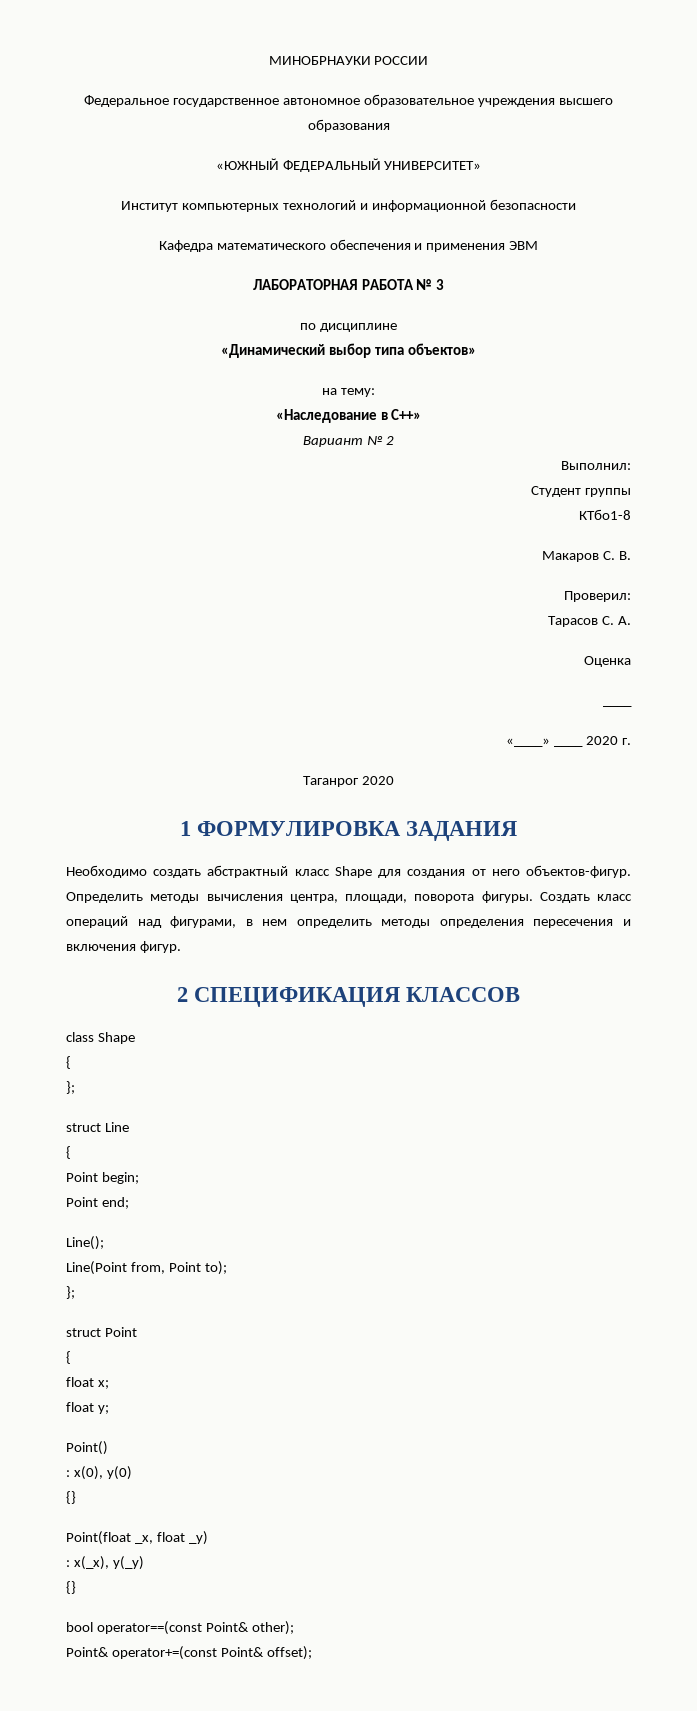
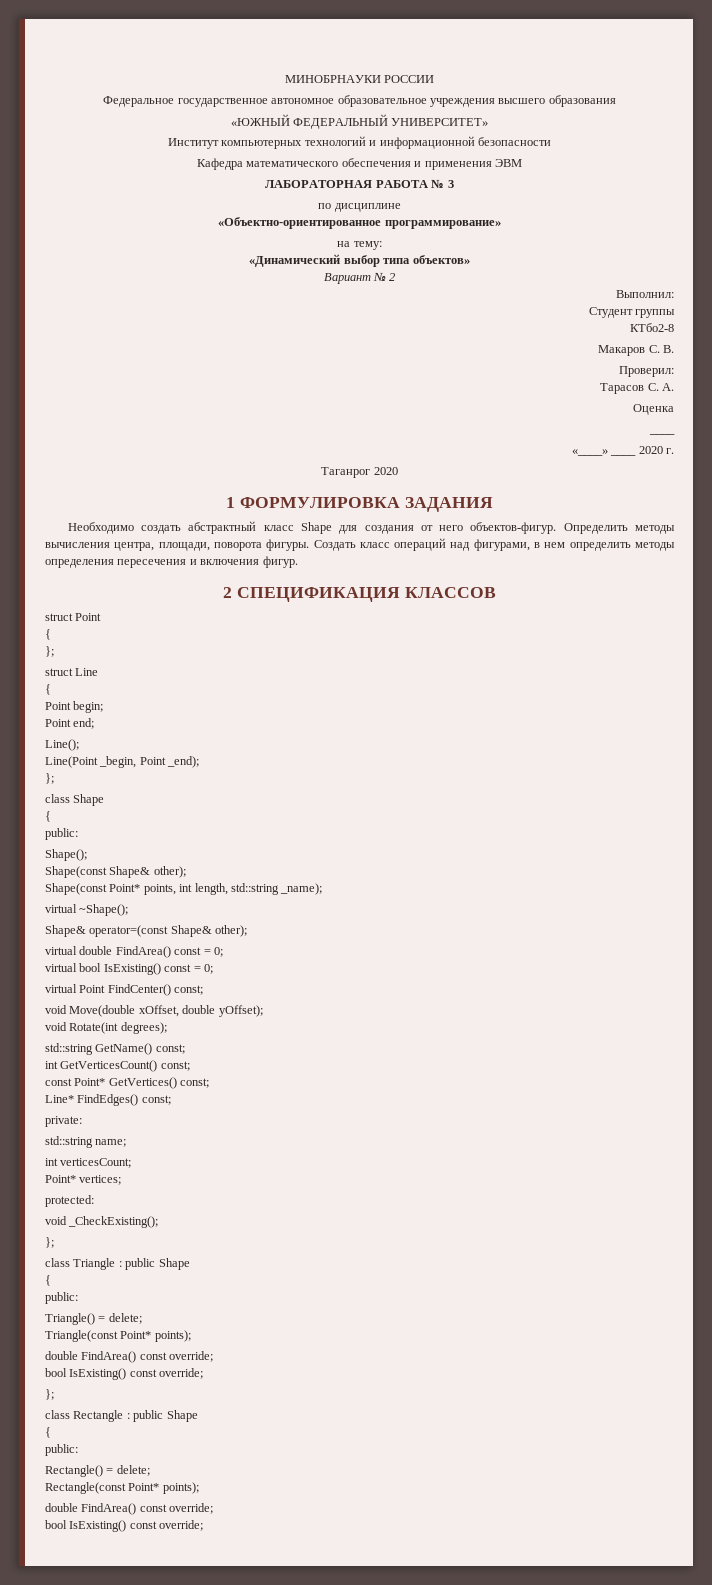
(397, 327) none -> [218,217,501,229] [337,241,382,250] // «Объектно-ориентированное программирование» // на тему:
[322,388,375,397] [275,409,422,423] // на тему: // «Наследование в С++» -> (470, 259) none
[579,509,631,520] КТбо1-8 -> [630,323,674,332] КТбо2-8
[66,1032,135,1044] class Shape -> [45,613,102,621] struct Point
[130,1261,227,1275] [66,1286,75,1299] [66,1327,137,1337] [66,1351,71,1364] [66,1377,109,1389] [66,1402,109,1414] [66,1441,108,1455] [66,1466,132,1480] [66,1491,76,1504] [66,1531,208,1545] [66,1556,144,1570] [66,1581,76,1594] [66,1621,294,1635] [66,1646,312,1660] from, Point to); // }; // struct Point // { // float x; // float y; // Point() // : x(0), y(0) // {} // Point(float _x, float _y) // : x(_x), y(_y) // {} // bool operator==(const Point& other); // Point& operator+=(const Point& offset); -> [99,756,200,768] [45,773,54,784] [45,794,105,806] [45,811,51,822] [45,828,78,840] [45,849,87,861] [45,866,186,878] [45,883,323,895] [45,904,129,916] [45,925,248,937] [45,946,223,958] [45,963,213,975] [45,984,204,996] [45,1005,263,1017] [45,1022,167,1034] [45,1043,185,1055] [45,1060,190,1072] [45,1077,210,1089] [45,1094,171,1106] [45,1116,82,1127] [45,1136,127,1148] [45,1158,132,1168] [45,1175,122,1185] [45,1195,94,1207] [45,1216,159,1228] [45,1237,54,1248] [45,1258,190,1270] [45,1275,51,1286] [45,1292,78,1304] [45,1313,142,1325] [45,1330,191,1342] [45,1351,214,1363] [45,1368,204,1380] [45,1389,54,1400] [45,1410,198,1422] [45,1427,51,1438] [45,1444,78,1456] [45,1465,150,1477] [45,1482,199,1494] [45,1503,214,1515] [45,1520,204,1532] _begin, Point _end); // }; // class Shape // { // public: // Shape(); // Shape(const Shape& other); // Shape(const Point* points, int length, std::string _name); // virtual ~Shape(); // Shape& operator=(const Shape& other); // virtual double FindArea() const = 0; // virtual bool IsExisting() const = 0; // virtual Point FindCenter() const; // void Move(double xOffset, double yOffset); // void Rotate(int degrees); // std::string GetName() const; // int GetVerticesCount() const; // const Point* GetVertices() const; // Line* FindEdges() const; // private: // std::string name; // int verticesCount; // Point* vertices; // protected: // void _CheckExisting(); // }; // class Triangle : public Shape // { // public: // Triangle() = delete; // Triangle(const Point* points); // double FindArea() const override; // bool IsExisting() const override; // }; // class Rectangle : public Shape // { // public: // Rectangle() = delete; // Rectangle(const Point* points); // double FindArea() const override; // bool IsExisting() const override;

